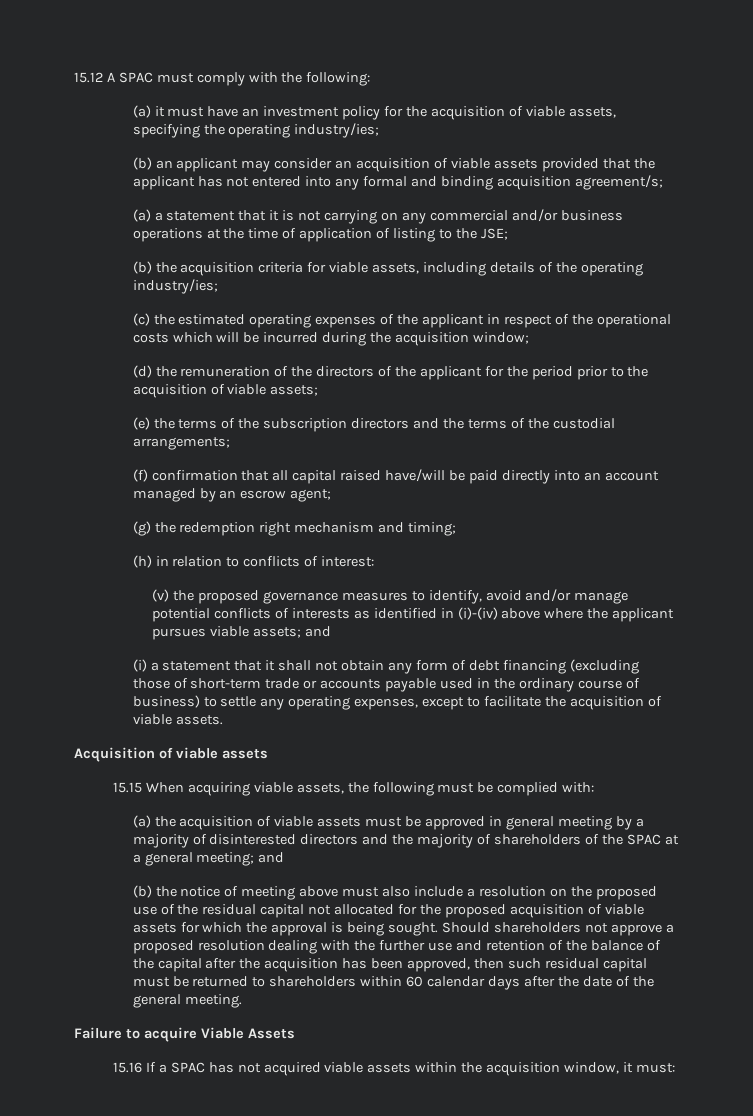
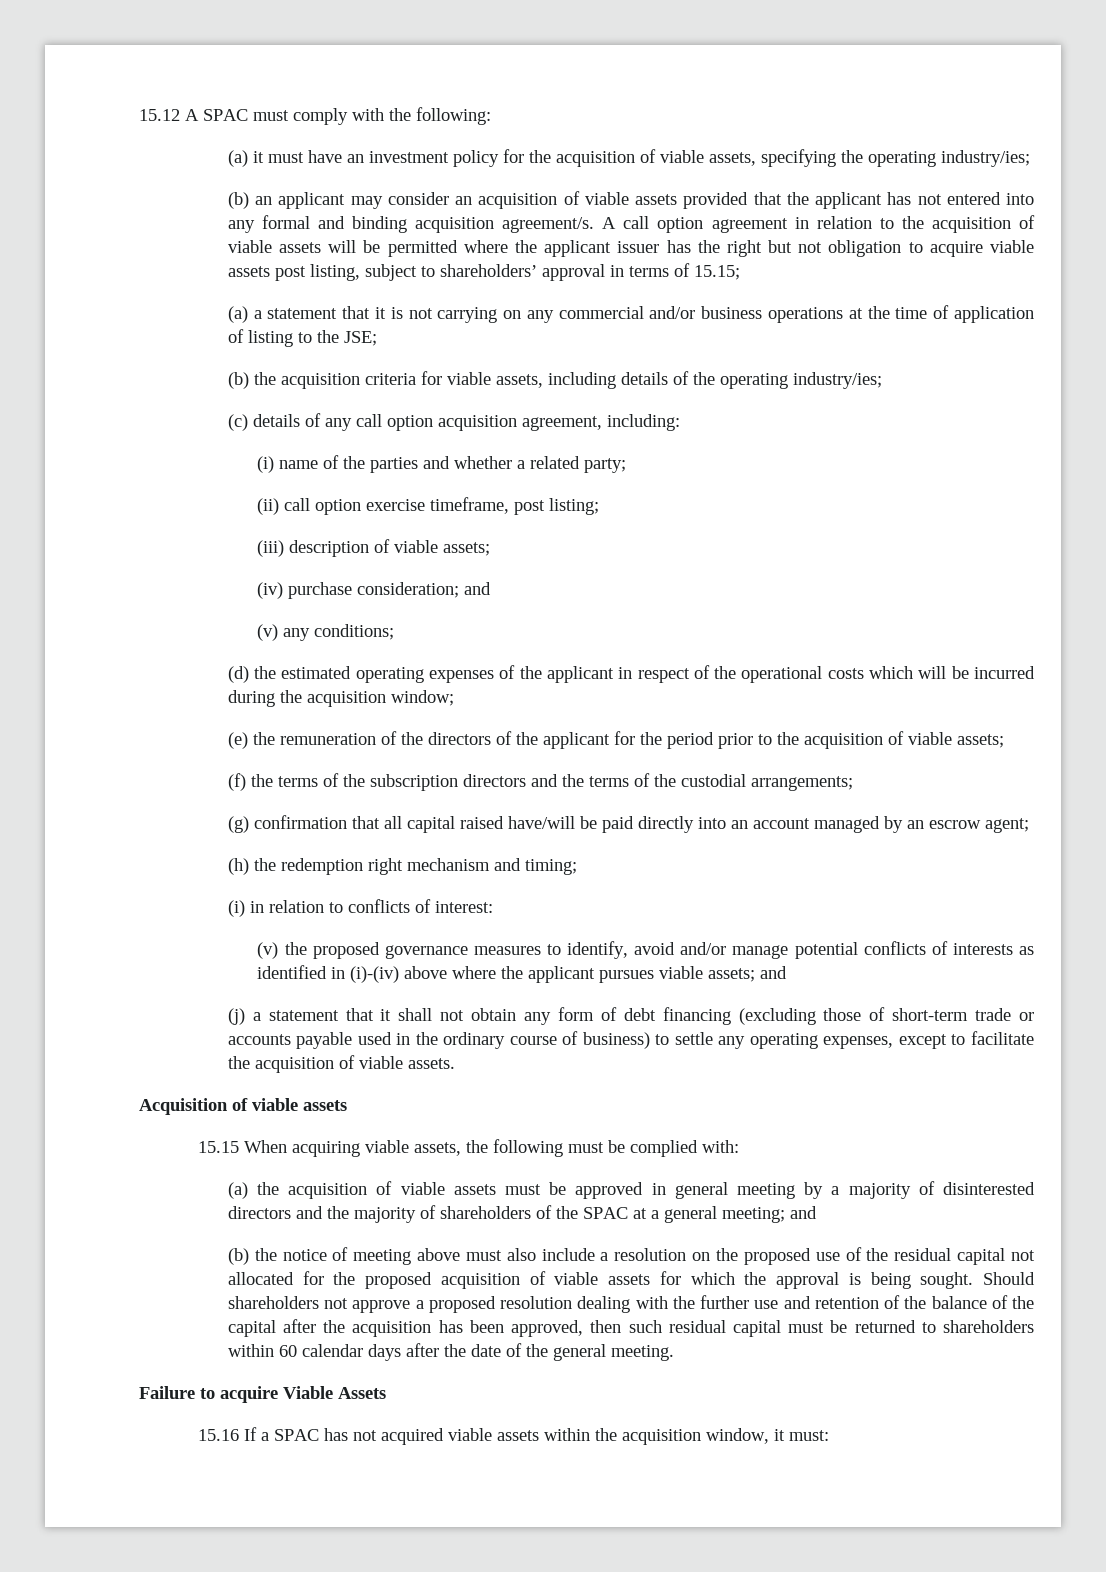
[574,175,663,190] agreement/s; -> [502,215,1035,233] [227,240,1034,257] [227,263,740,281] agreement/s. A call option agreement in relation to the acquisition of viable assets will be permitted where the applicant issuer has the right but not obligation to acquire viable assets post listing, subject to shareholders’ approval in terms of 15.15;
(150, 319) none -> [252,413,680,431] [257,455,627,473] [257,497,600,515] [257,539,491,557] [257,582,492,599] [257,624,395,641] [227,666,249,683] details of any call option acquisition agreement, including: // (i) name of the parties and whether a related party; // (ii) call option exercise timeframe, post listing; // (iii) description of viable assets; // (iv) purchase consideration; and // (v) any conditions; // (d)
[132,365,152,378] (d) -> [227,732,248,749] (e)
[132,417,150,430] (e) -> [227,773,246,791] (f)
[132,469,148,482] (f) -> [227,816,249,833] (g)
[132,521,151,536] (g) -> [227,858,249,875] (h)
[132,555,152,568] (h) -> [227,900,245,917] (i)
[132,659,147,672] (i) -> [227,1008,245,1025] (j)

